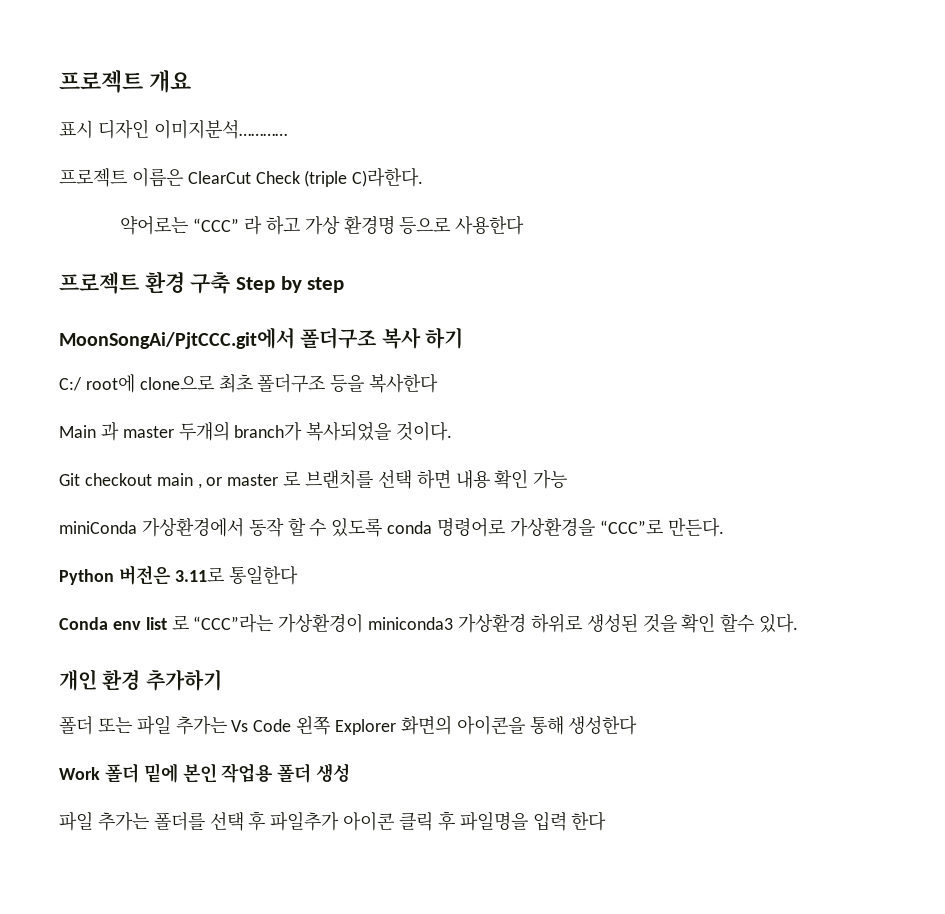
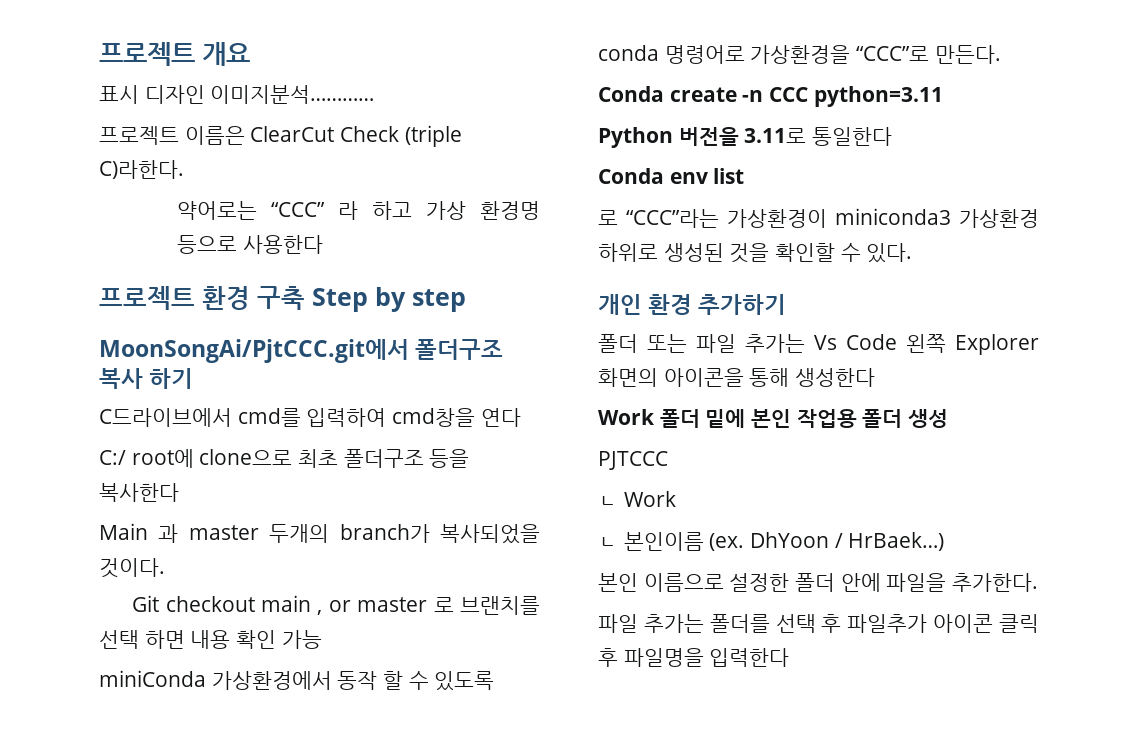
(464, 338) none -> [99,408,521,427] // C드라이브에서 cmd를 입력하여 cmd창을 연다
(724, 527) none -> [598,86,943,107] // Conda create -n CCC python=3.11
[118,565,171,585] 버전은 -> [678,127,739,146] 버전을
(167, 623) none -> (745, 176) //
[681,613,755,633] 확인 할수 -> [775,243,861,262] 확인할 수
(351, 772) none -> [598,451,668,470] [598,491,676,507] [598,532,945,551] [598,573,1039,592] // PJTCCC // ㄴ Work // ㄴ 본인이름 (ex. DhYoon / HrBaek…) // 본인 이름으로 설정한 폴더 안에 파일을 추가한다.
[532,811,607,831] 입력 한다 -> [709,648,790,667] 입력한다

